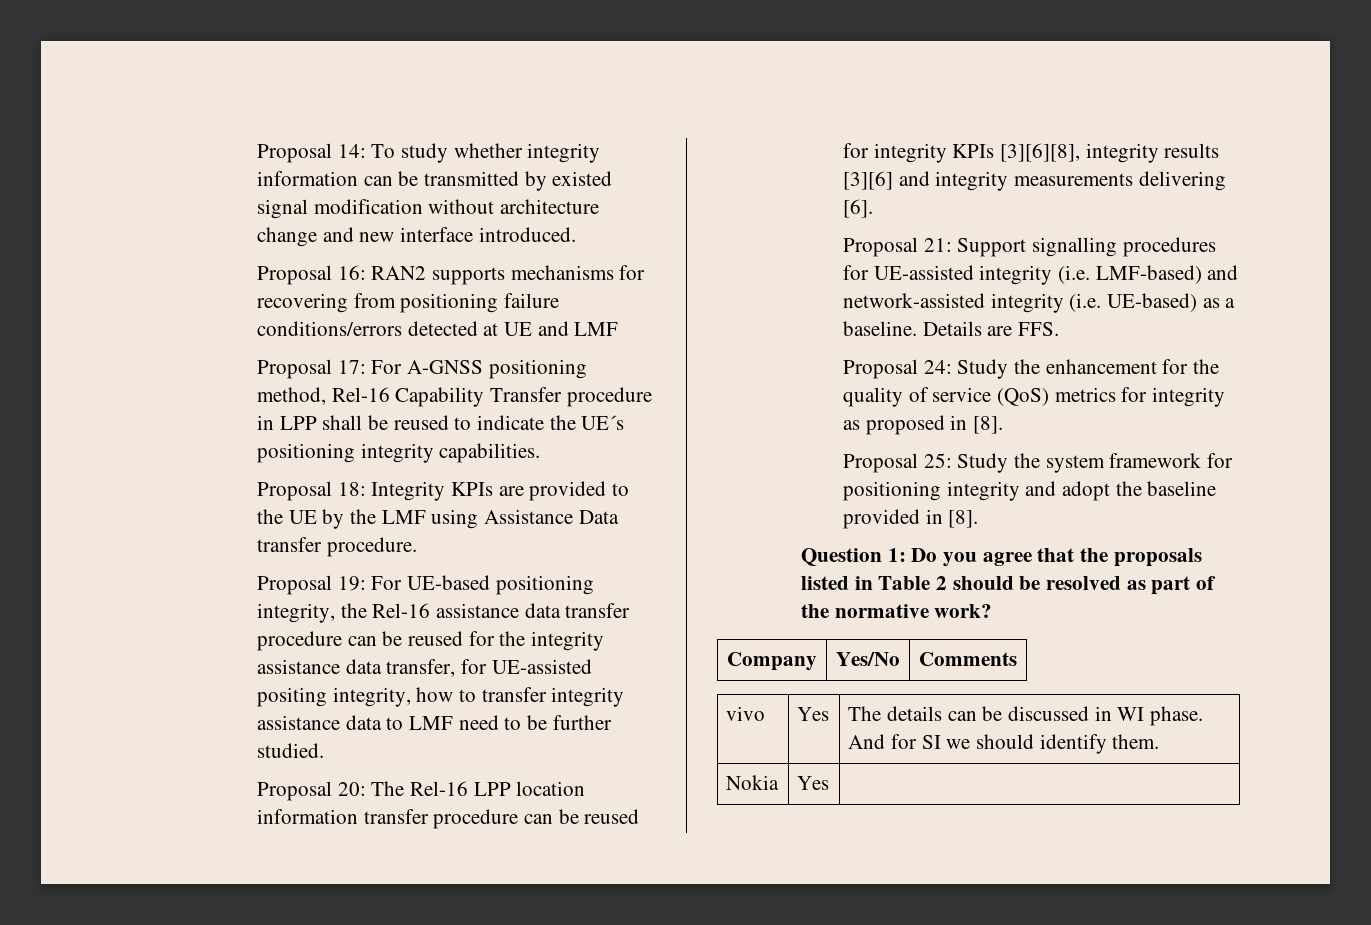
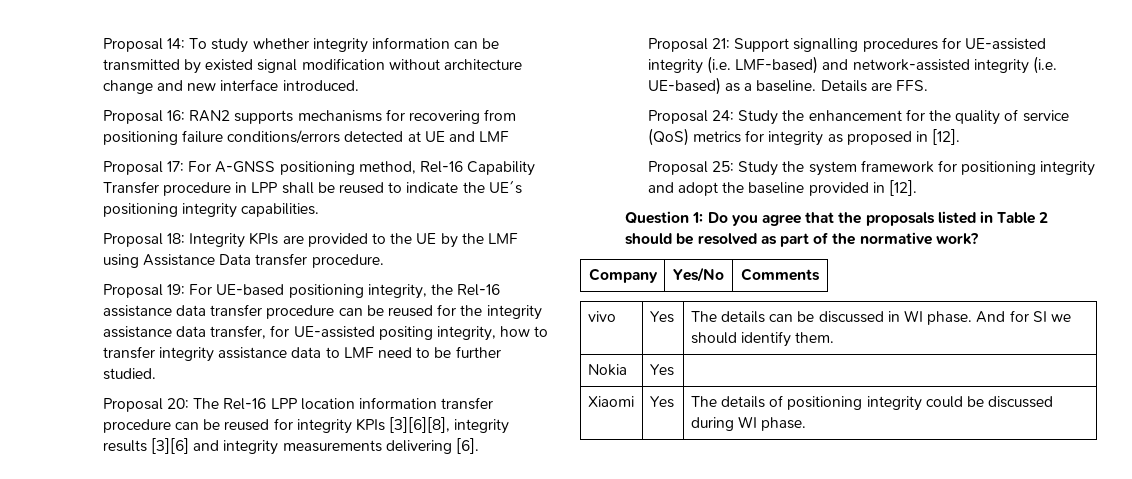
[972,416,1003,434] [8]. -> [932,129,961,145] [12].
[948,510,979,528] [8]. -> [888,180,917,196] [12].
(830, 783) none -> [587,396,634,407] [649,396,674,408] [690,395,1054,411] [690,416,807,431] // Xiaomi | Yes | The details of positioning integrity could be discussed during WI phase.

